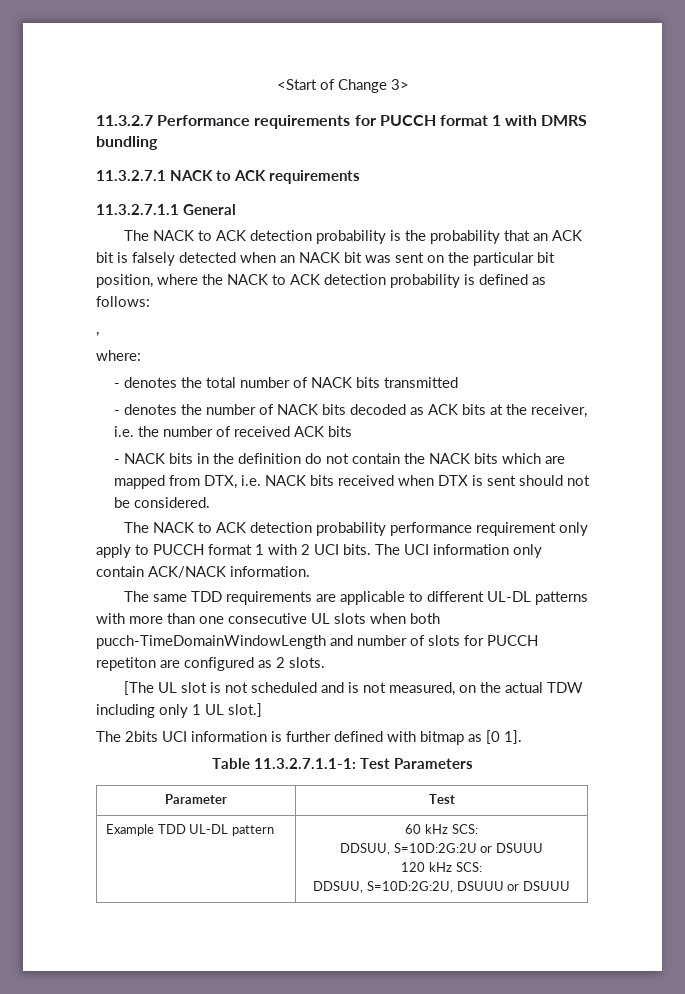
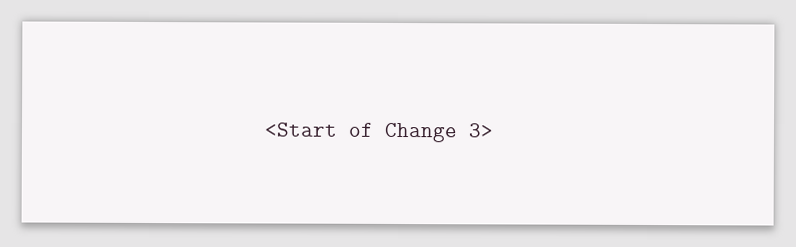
[96,115,588,129] [96,136,158,150] [96,170,360,184] [96,204,236,215] [124,230,583,244] [96,252,555,266] [96,274,546,288] [96,296,150,307] [96,332,99,337] [96,350,141,361] [113,377,458,388] [113,404,587,418] [113,426,352,437] [113,453,565,464] [113,475,590,489] [113,497,210,508] [124,522,589,536] [96,544,542,558] [96,566,310,578] [124,591,589,605] [96,613,440,624] [96,635,538,649] [96,657,325,671] [124,681,584,696] [96,703,262,718] [96,730,522,745] [212,758,473,769] [165,794,227,804] [428,794,455,804] [106,824,274,836] [405,824,478,834] [340,843,543,855] [401,862,482,872] [313,881,570,893] // 11.3.2.7 Performance requirements for PUCCH format 1 with DMRS bundling // 11.3.2.7.1 NACK to ACK requirements // 11.3.2.7.1.1 General // The NACK to ACK detection probability is the probability that an ACK bit is falsely detected when an NACK bit was sent on the particular bit position, where the NACK to ACK detection probability is defined as follows: // , // where: // - denotes the total number of NACK bits transmitted // - denotes the number of NACK bits decoded as ACK bits at the receiver, i.e. the number of received ACK bits // - NACK bits in the definition do not contain the NACK bits which are mapped from DTX, i.e. NACK bits received when DTX is sent should not be considered. // The NACK to ACK detection probability performance requirement only apply to PUCCH format 1 with 2 UCI bits. The UCI information only contain ACK/NACK information. // The same TDD requirements are applicable to different UL-DL patterns with more than one consecutive UL slots when both pucch-TimeDomainWindowLength and number of slots for PUCCH repetiton are configured as 2 slots. // [The UL slot is not scheduled and is not measured, on the actual TDW including only 1 UL slot.] // The 2bits UCI information is further defined with bitmap as [0 1]. // Table 11.3.2.7.1.1-1: Test Parameters // Parameter | Test // Example TDD UL-DL pattern | 60 kHz SCS: // DDSUU, S=10D:2G:2U or DSUUU // 120 kHz SCS: // DDSUU, S=10D:2G:2U, DSUUU or DSUUU -> (494, 130) none

